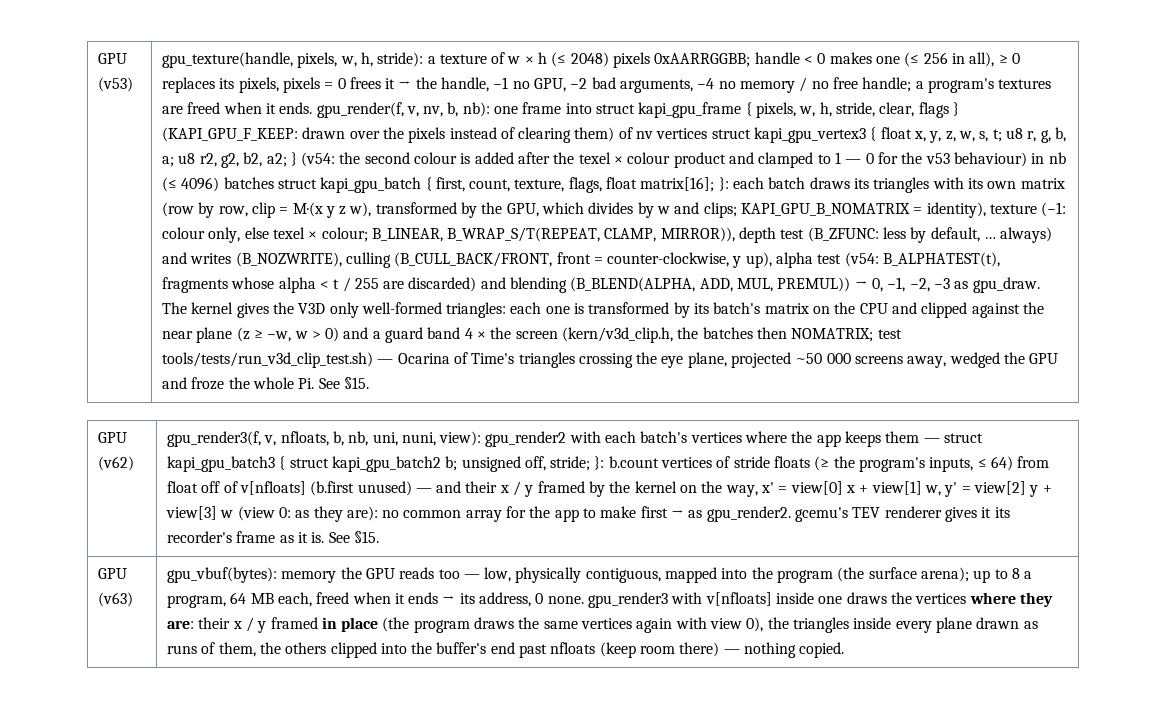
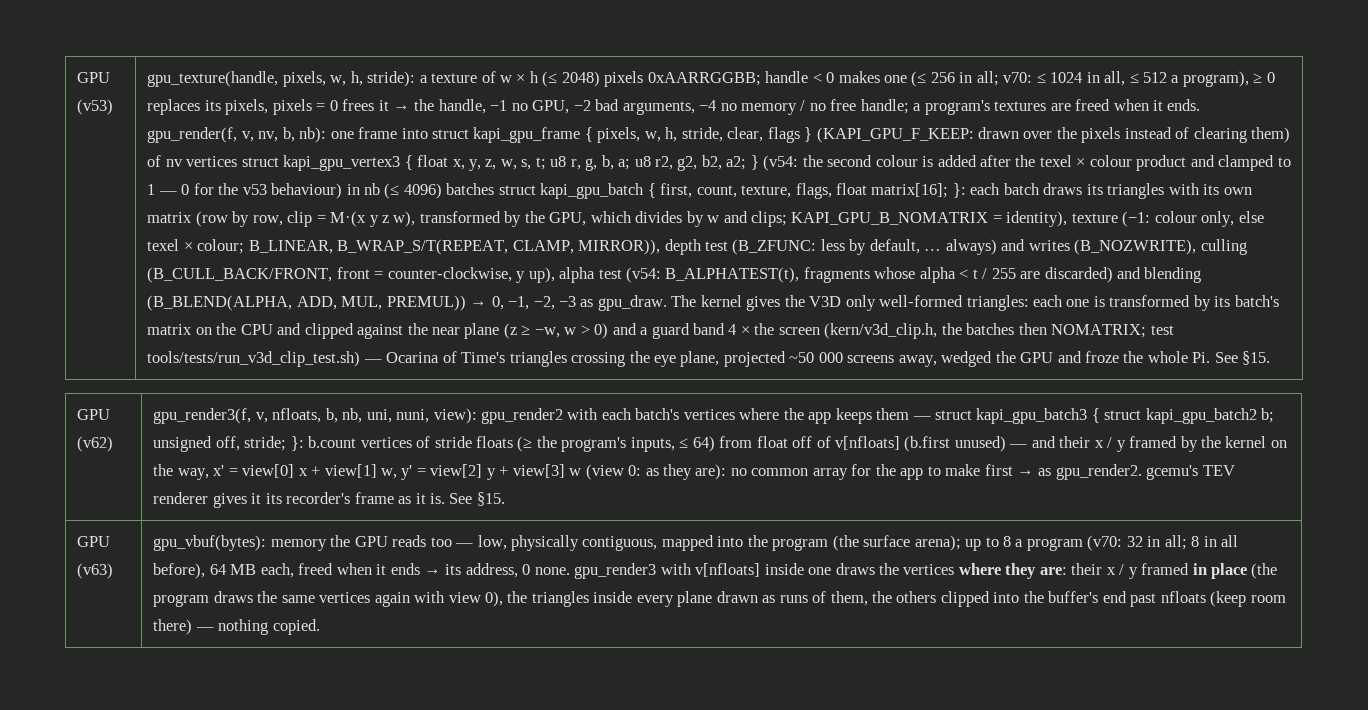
[969,52,995,67] all), -> [976,71,1249,87] all; v70: ≤ 1024 in all, ≤ 512 a program),
[166,595,226,608] program, -> [1026,535,1239,551] [153,563,206,579] program (v70: 32 in all; 8 in all before),

